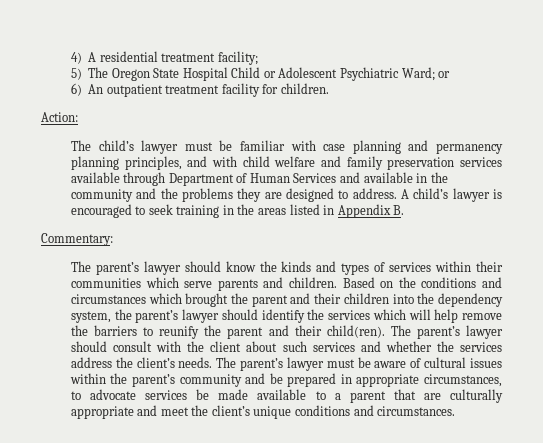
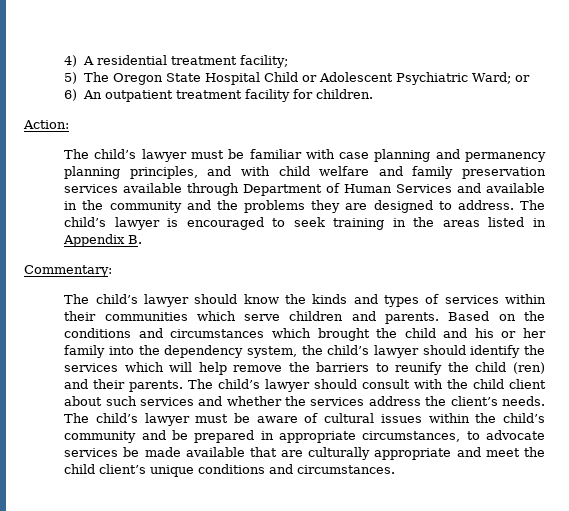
[400,189,409,199] A -> [519,200,545,210] The
[95,262,139,275] parent’s -> [95,294,138,304] child’s
[217,277,337,291] parents and children. -> [289,311,440,324] children and parents.
[251,293,389,307] parent and their children -> [404,328,547,338] [64,345,106,358] child and his or her family
[135,310,179,323] parent’s -> [327,345,370,355] child’s
[227,325,460,339] parent and their child(ren). The parent’s -> [475,362,545,374] [64,379,261,392] child (ren) and their parents. The child’s
(205, 346) none -> [473,379,505,389] child
[240,358,284,371] parent’s -> [95,413,138,423] child’s
[132,374,176,387] parent’s -> [503,413,545,423] child’s
[315,391,386,403] to a parent -> (245, 452) none
(209, 410) none -> [64,464,96,474] child

